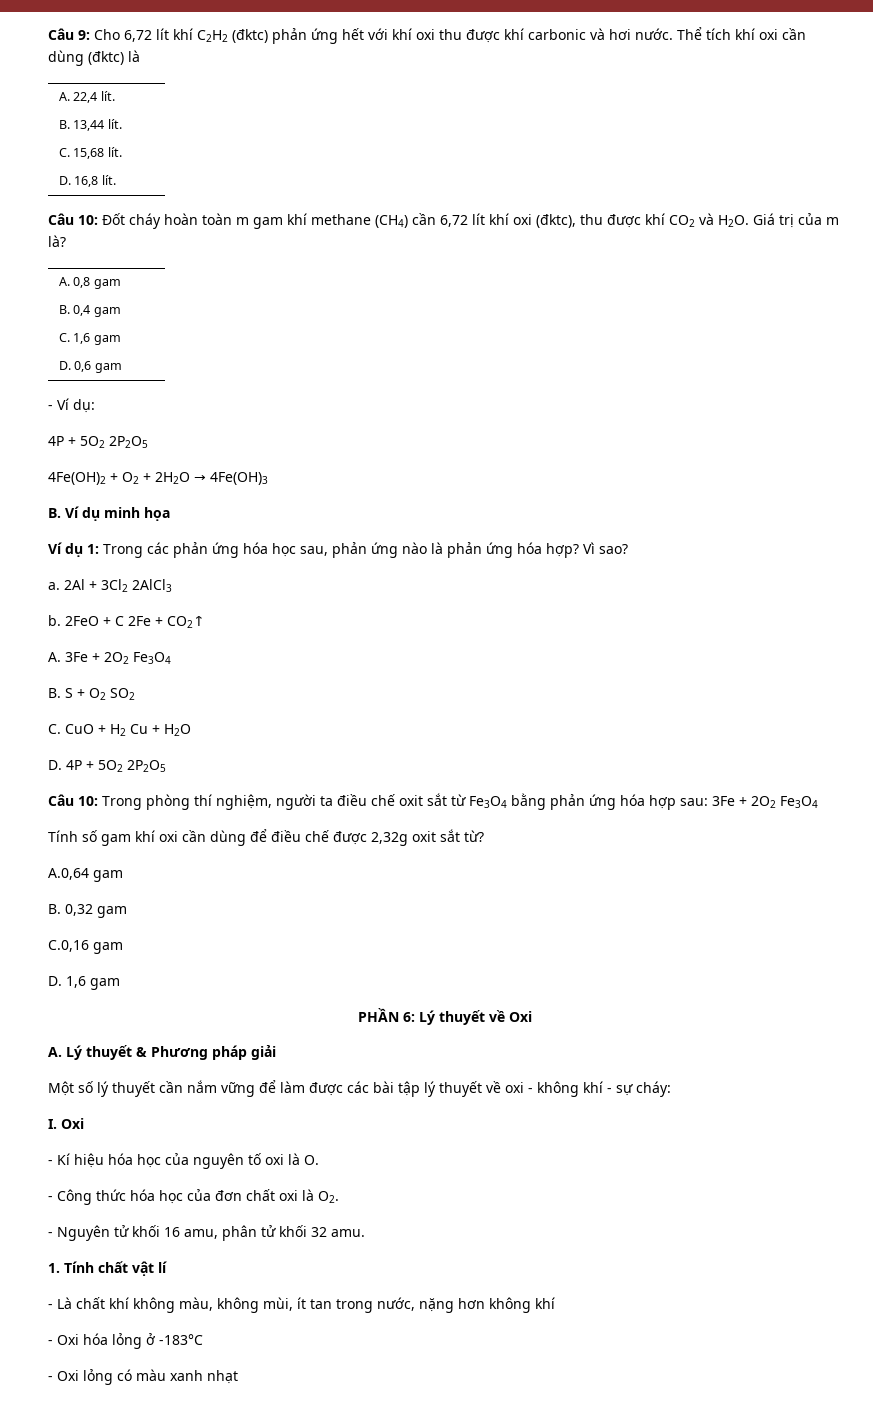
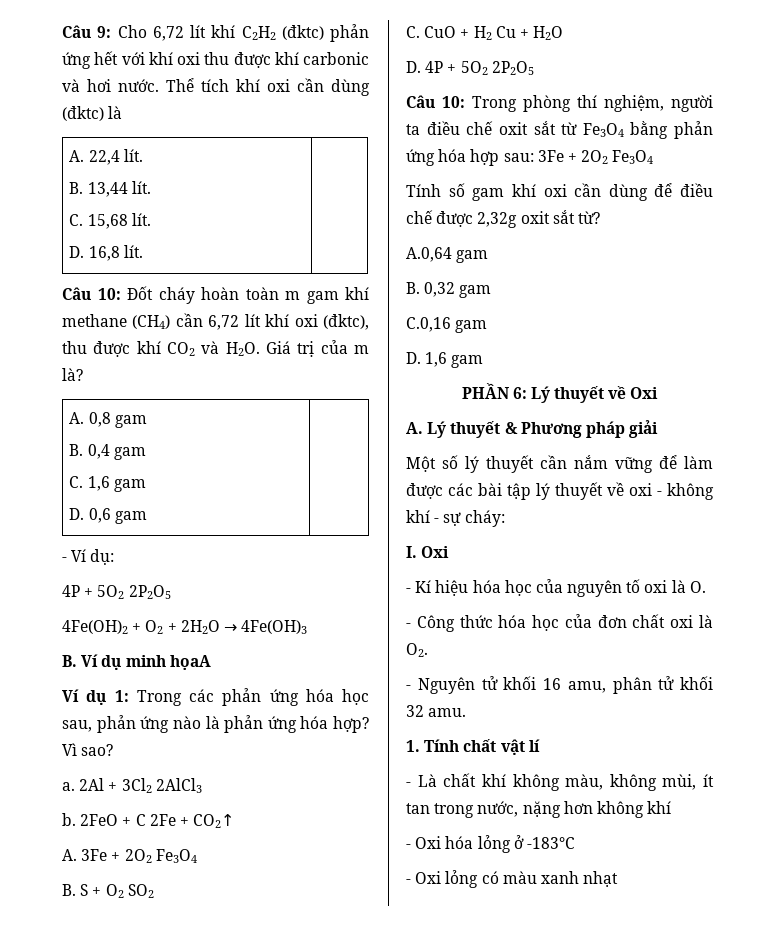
[144,507,170,521] họa -> [169,655,211,670] họaA

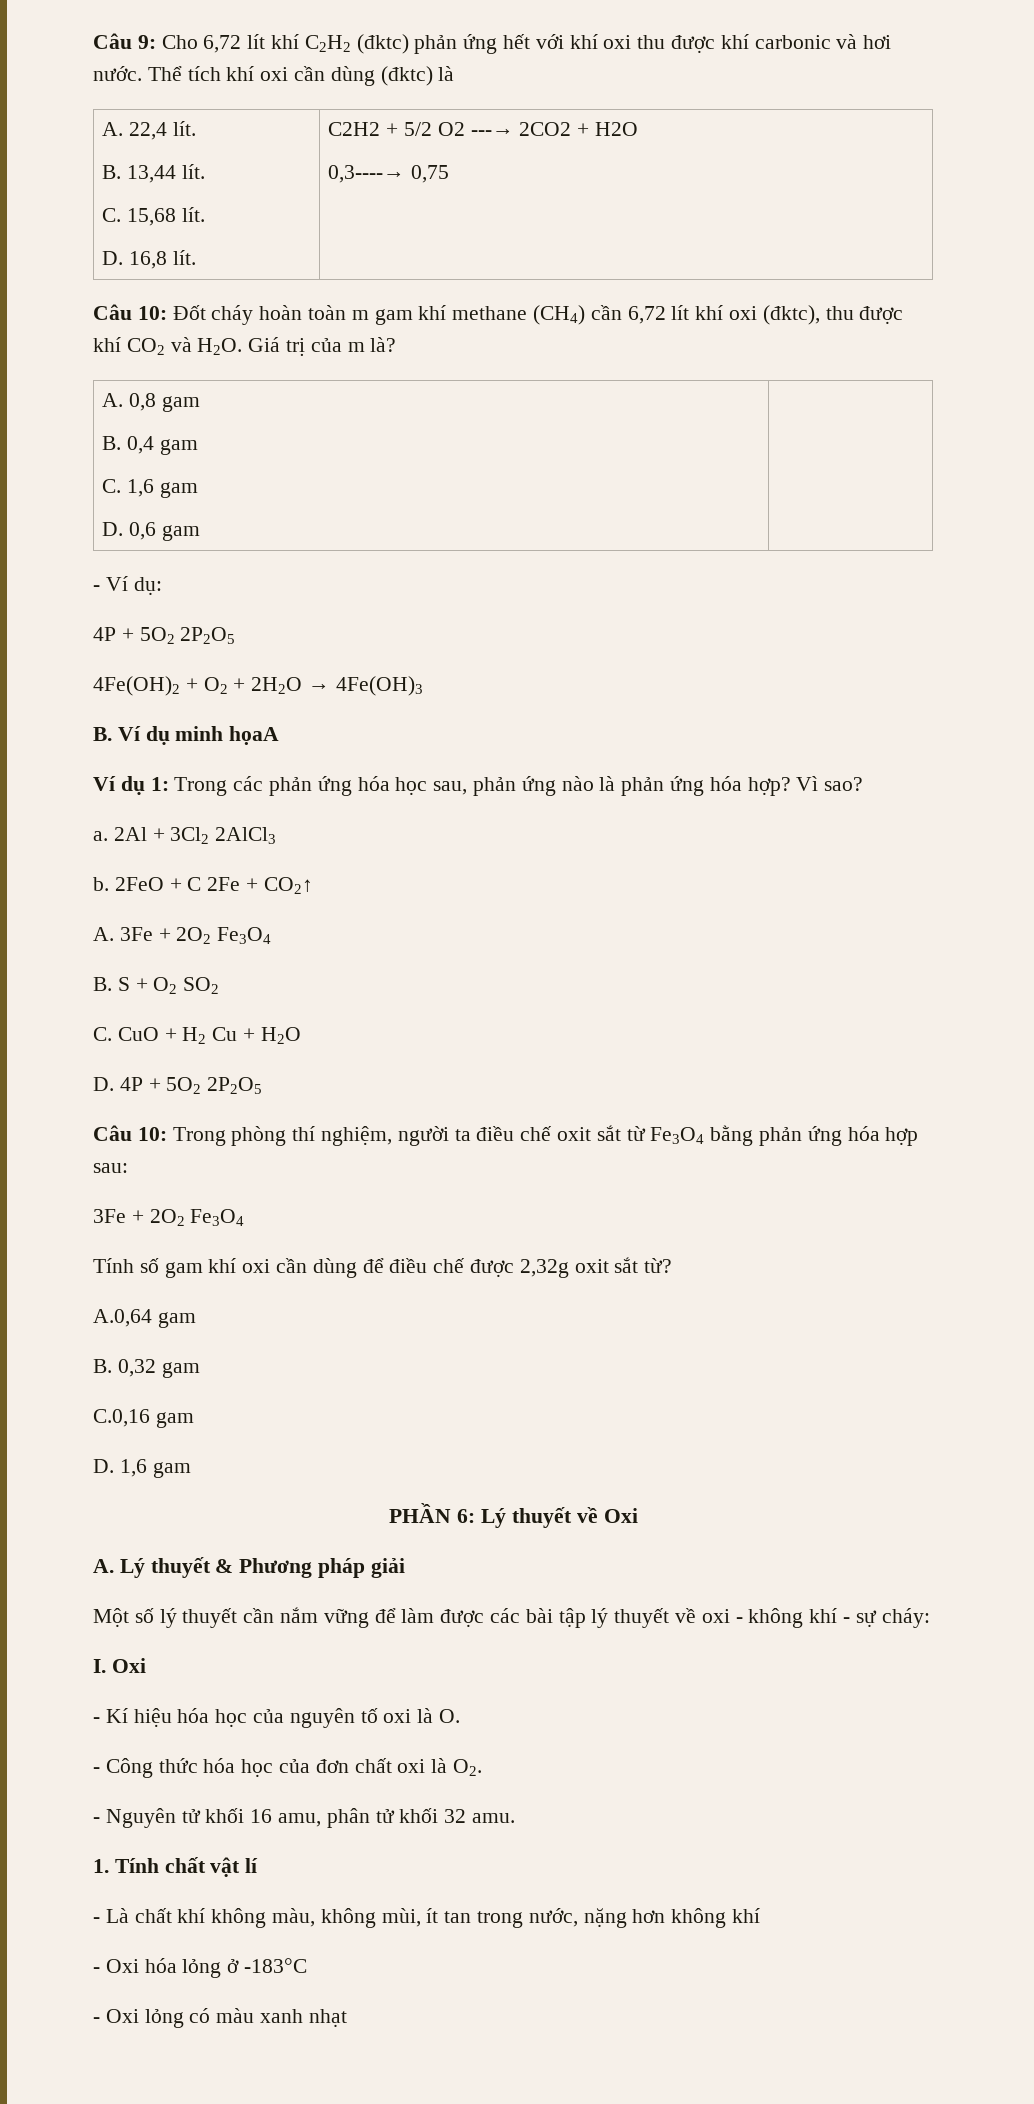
(143, 251) none -> [328,122,638,136] [328,165,450,183] C2H2 + 5/2 O2 ---→ 2CO2 + H2O // 0,3----→ 0,75
(534, 157) none -> (128, 1168) //

